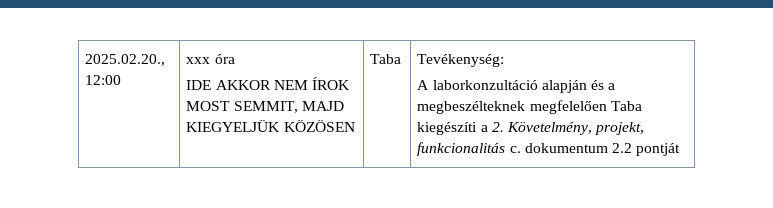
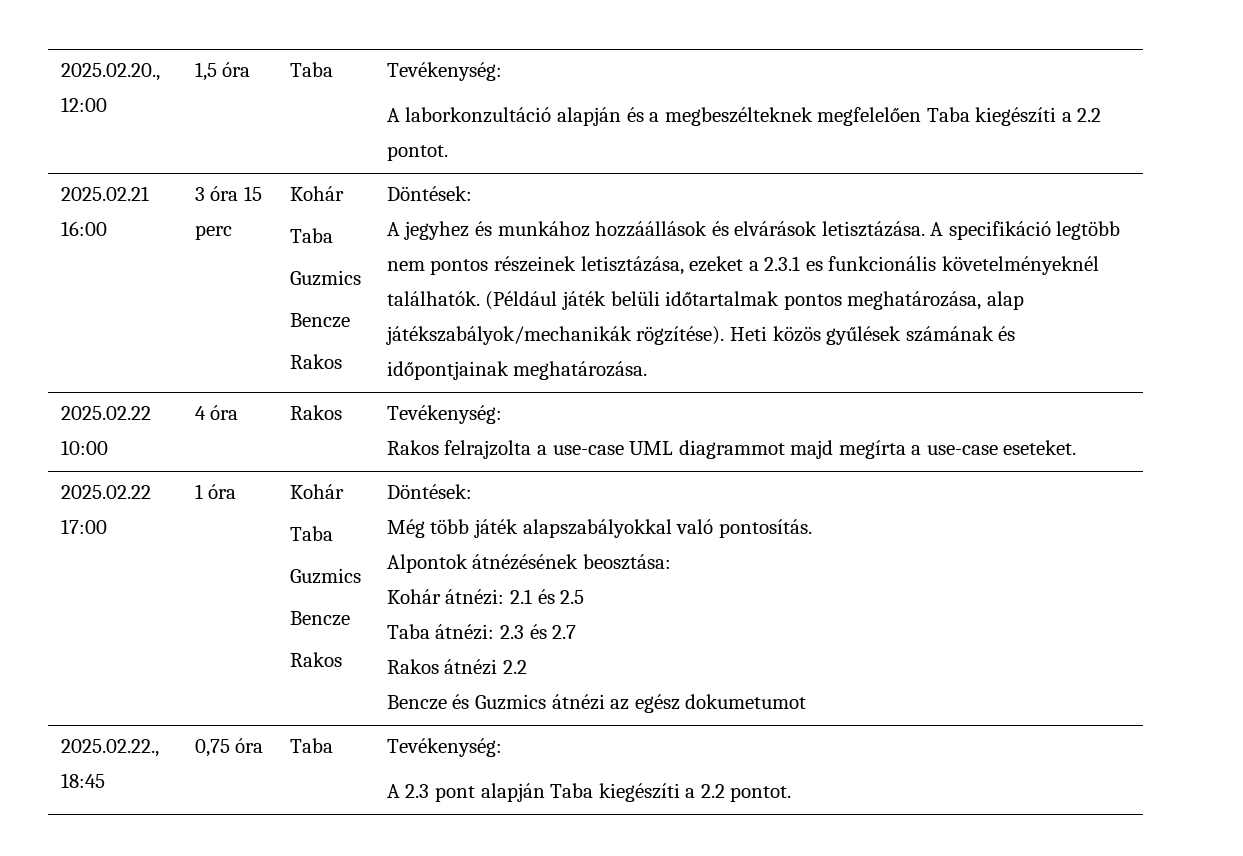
[186,54,235,64] [186,77,350,90] [186,101,344,113] [186,120,355,132] xxx óra // IDE AKKOR NEM ÍROK MOST SEMMIT, MAJD KIEGYELJÜK KÖZÖSEN -> [194,62,251,81] 1,5 óra
[491,122,645,135] [417,142,681,156] 2. Követelmény, projekt, funkcionalitás c. dokumentum 2.2 pontját -> [1077,108,1102,122] [386,145,448,161] [60,186,149,201] [60,221,107,236] [194,186,262,201] [194,225,232,240] [289,186,344,201] [289,228,333,243] [289,270,361,286] [289,313,350,328] [289,354,342,369] [386,186,472,201] [386,221,1121,240] [386,256,1099,275] [386,291,1024,310] [385,326,1016,345] [386,361,648,380] [60,406,151,420] [60,440,108,455] [194,405,239,420] [289,405,342,420] [386,405,502,424] [386,440,1077,459] [60,485,151,499] [60,519,107,534] [194,484,237,499] [289,484,344,499] [289,526,333,541] [289,568,361,584] [289,611,350,626] [289,652,342,667] [386,484,472,499] [386,519,812,538] [386,554,671,573] [386,589,585,605] [386,624,577,640] [386,659,527,675] [386,694,807,713] [60,739,159,757] [60,773,105,788] [194,738,264,757] [289,738,333,753] [386,738,502,757] [386,783,792,802] 2.2 pontot. // 2025.02.21 16:00 | 3 óra 15 perc | Kohár // Taba // Guzmics // Bencze // Rakos | Döntések: // A jegyhez és munkához hozzáállások és elvárások letisztázása. A specifikáció legtöbb nem pontos részeinek letisztázása, ezeket a 2.3.1 es funkcionális követelményeknél találhatók. (Például játék belüli időtartalmak pontos meghatározása, alap játékszabályok/mechanikák rögzítése). Heti közös gyűlések számának és időpontjainak meghatározása. // 2025.02.22 10:00 | 4 óra | Rakos | Tevékenység: // Rakos felrajzolta a use-case UML diagrammot majd megírta a use-case eseteket. // 2025.02.22 17:00 | 1 óra | Kohár // Taba // Guzmics // Bencze // Rakos | Döntések: // Még több játék alapszabályokkal való pontosítás. // Alpontok átnézésének beosztása: // Kohár átnézi: 2.1 és 2.5 // Taba átnézi: 2.3 és 2.7 // Rakos átnézi 2.2 // Bencze és Guzmics átnézi az egész dokumetumot // 2025.02.22., 18:45 | 0,75 óra | Taba | Tevékenység: // A 2.3 pont alapján Taba kiegészíti a 2.2 pontot.

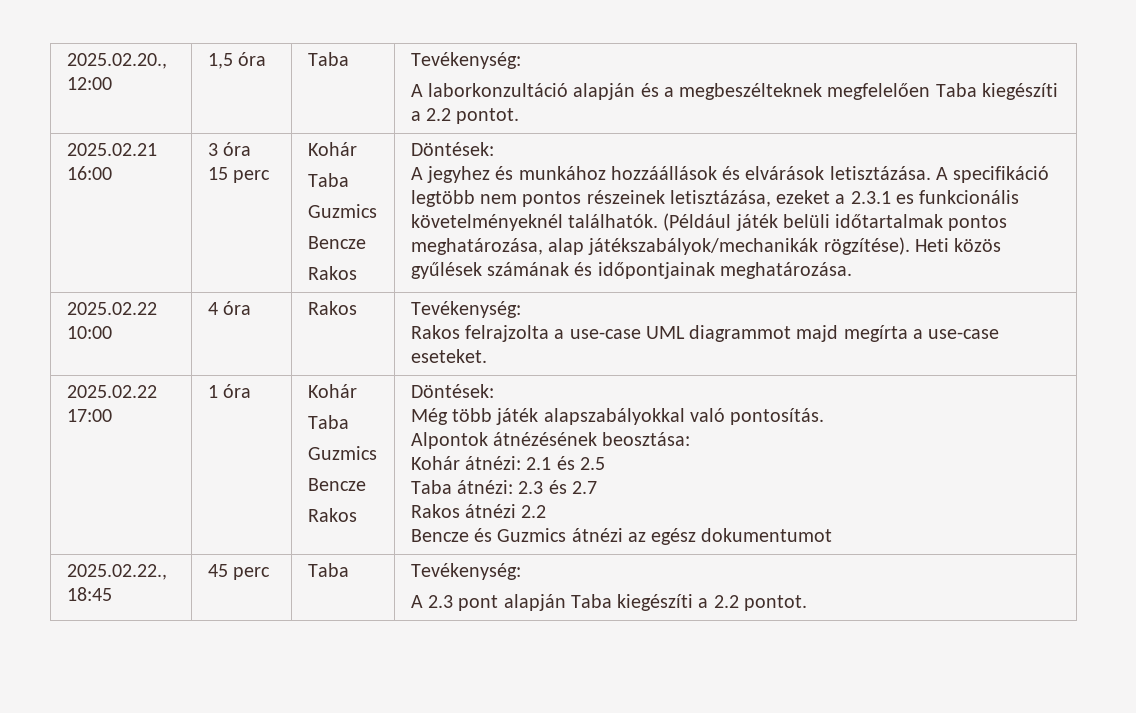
[685,694,807,709] dokumetumot -> [701,528,833,542] dokumentumot
[194,738,264,757] 0,75 óra -> [207,564,271,580] 45 perc

